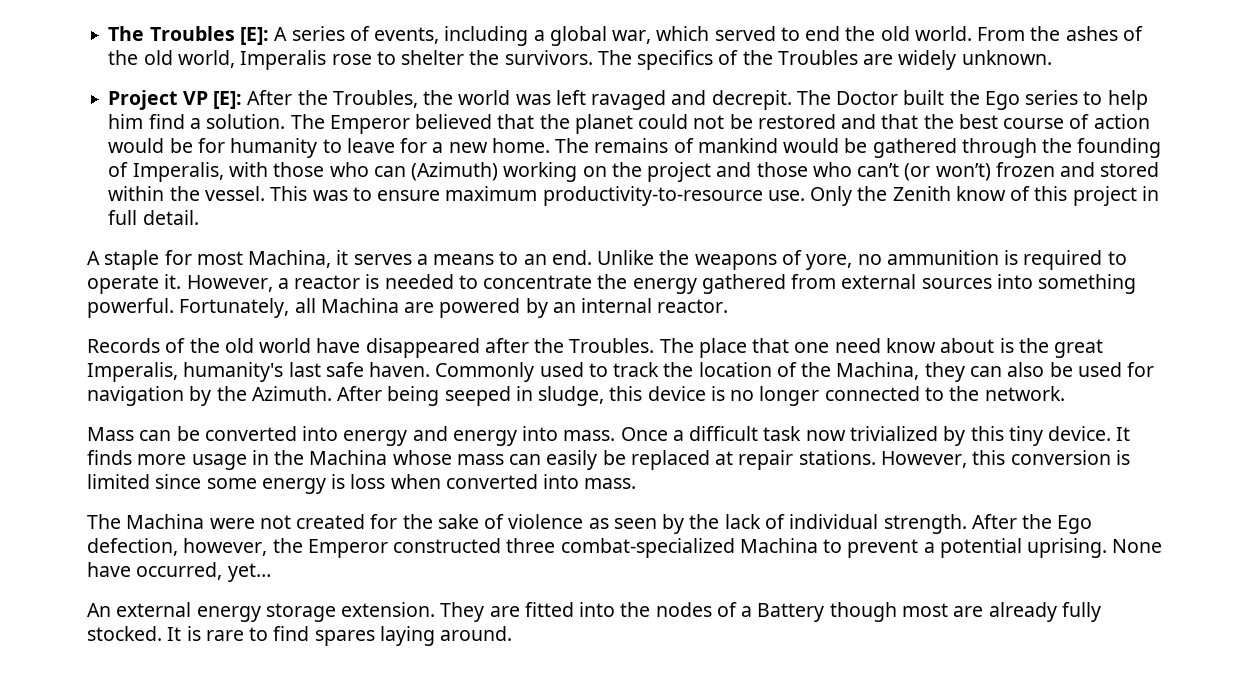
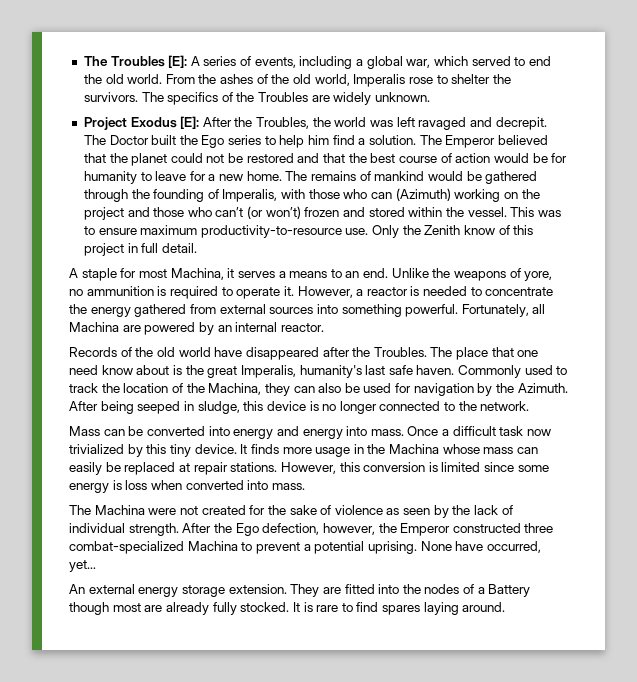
[182,91,208,105] VP -> [130,117,177,128] Exodus

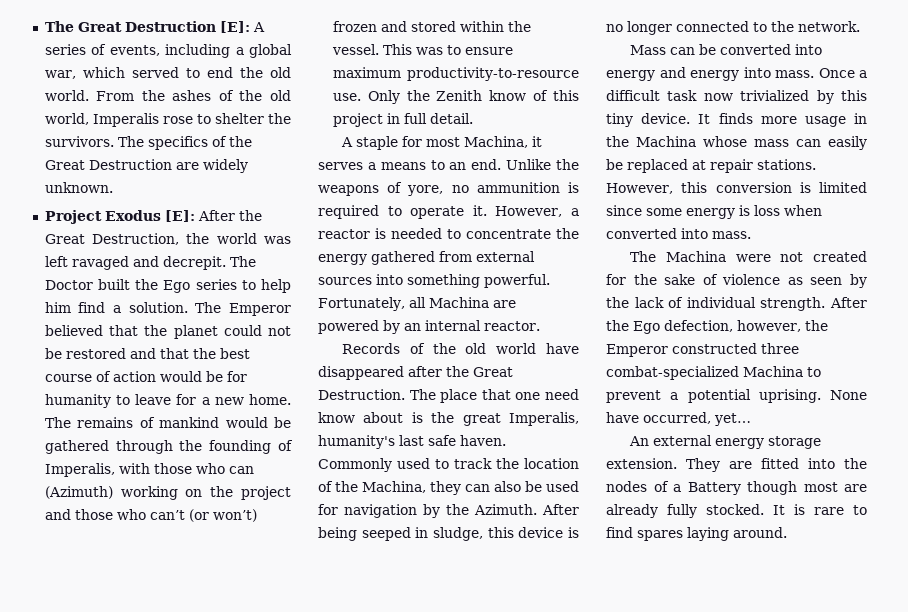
[83,56,165,67] The Troubles -> [44,21,216,32] The Great Destruction
[258,92,309,102] Troubles -> [44,159,172,170] Great Destruction
[256,117,310,129] Troubles, -> [44,233,180,245] Great Destruction,
[373,347,427,357] Troubles. -> [473,367,513,377] [318,389,405,400] Great Destruction.

